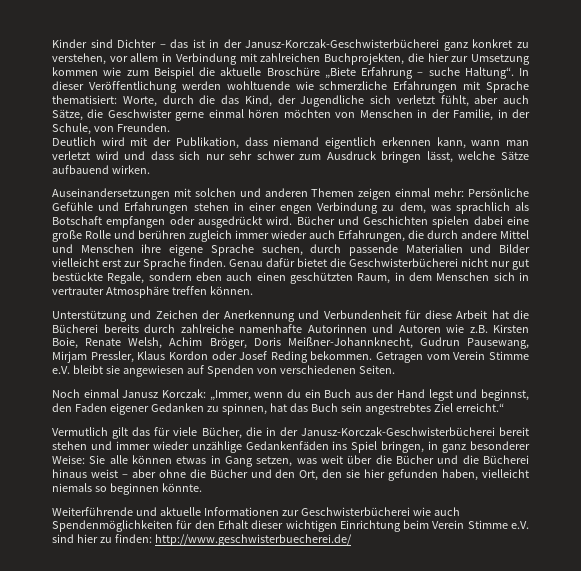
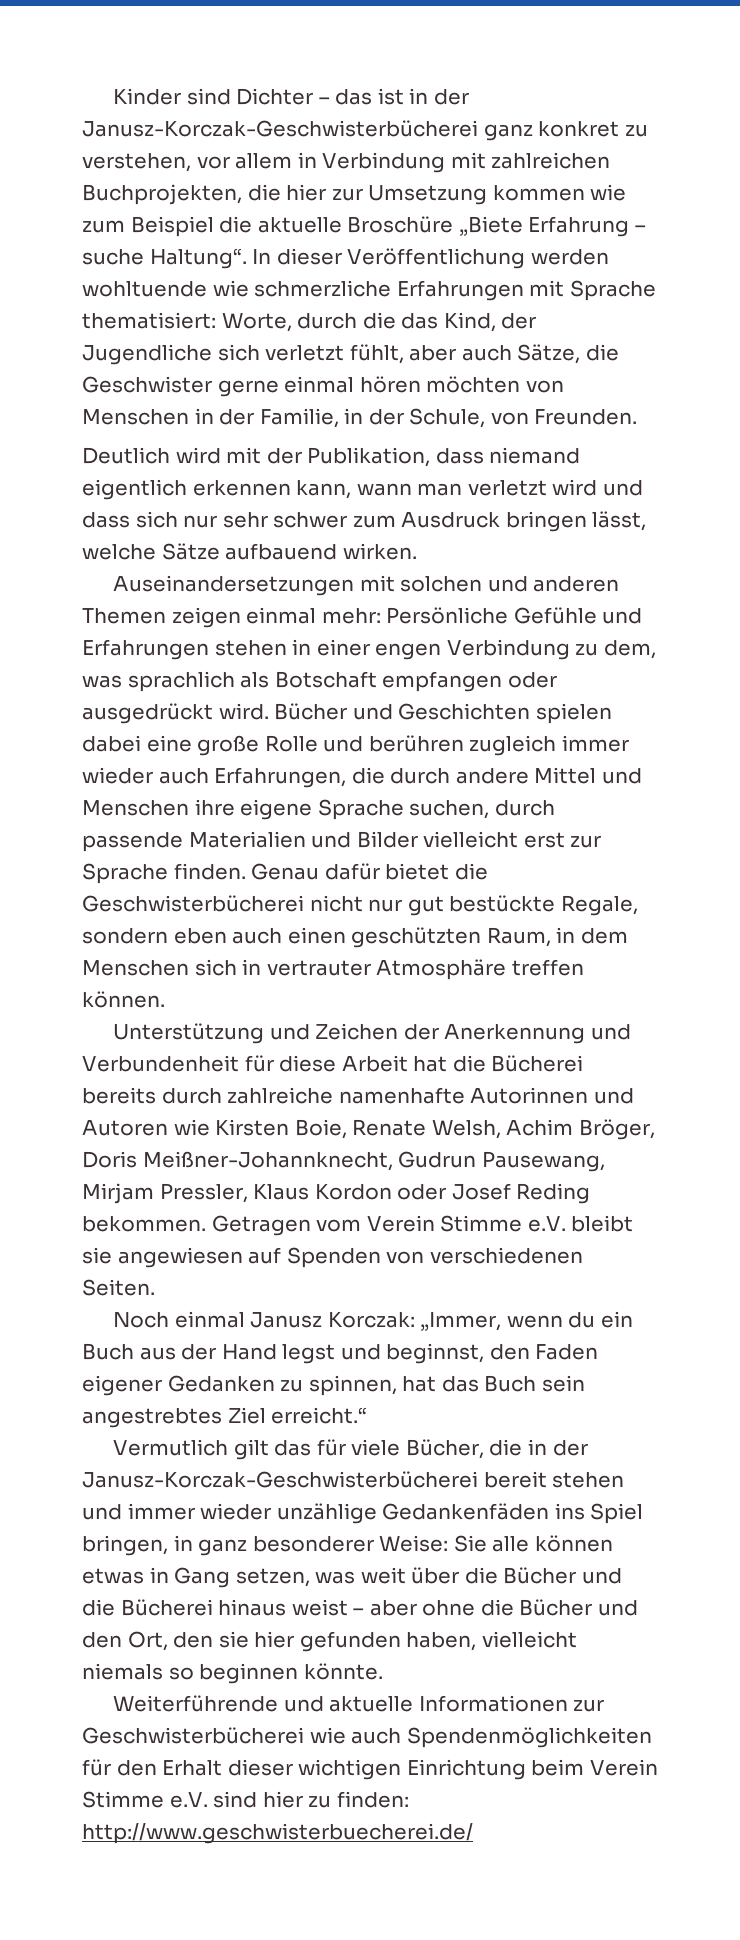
[469,325,488,333] z.B. -> (210, 1127) none

